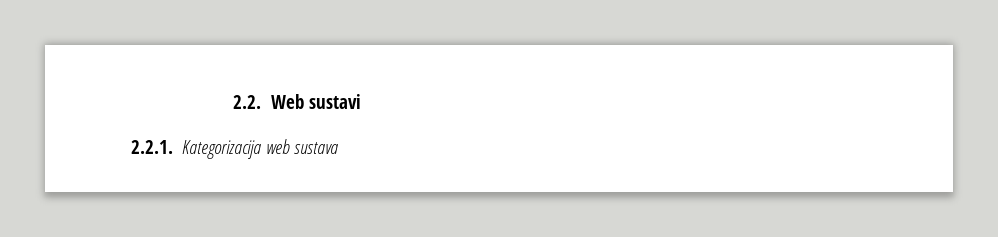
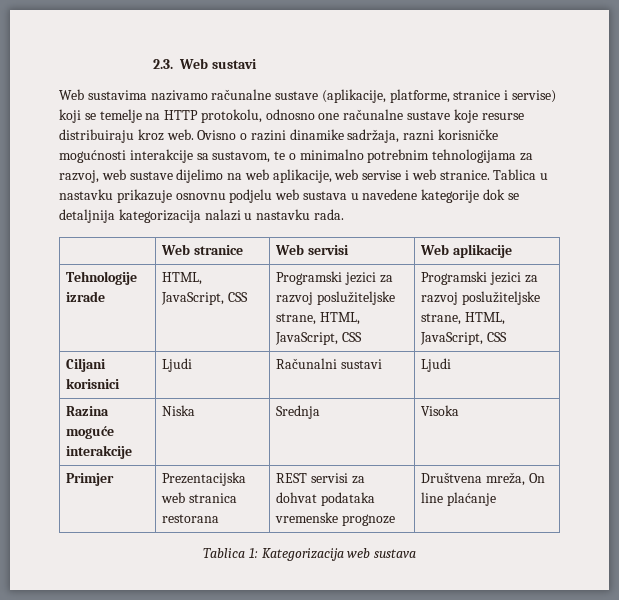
[233,95,262,109] 2.2. -> [153,59,174,69] 2.3.
[131,140,173,154] 2.2.1. -> [59,89,557,103] [59,109,524,123] [59,129,499,143] [59,149,534,163] [59,169,549,183] [59,189,519,203] [59,209,344,223] [161,244,244,255] [275,244,350,255] [420,244,513,258] [66,271,138,285] [66,291,106,302] [162,272,203,285] [161,292,249,305] [276,271,393,285] [276,291,396,305] [276,312,361,325] [275,332,363,345] [421,271,538,285] [421,291,541,305] [421,312,506,325] [420,332,508,345] [66,358,107,372] [66,378,121,389] [162,358,193,372] [276,358,383,369] [421,358,452,372] [66,406,110,416] [66,426,115,439] [66,445,133,459] [162,405,196,416] [276,405,321,419] [421,405,460,416] [66,473,115,486] [162,472,247,486] [161,492,238,503] [162,514,220,523] [276,473,365,484] [276,492,376,506] [275,512,396,526] [421,472,545,486] [421,492,497,506] [202,548,258,558] Web sustavima nazivamo računalne sustave (aplikacije, platforme, stranice i servise) koji se temelje na HTTP protokolu, odnosno one računalne sustave koje resurse distribuiraju kroz web. Ovisno o razini dinamike sadržaja, razni korisničke mogućnosti interakcije sa sustavom, te o minimalno potrebnim tehnologijama za razvoj, web sustave dijelimo na web aplikacije, web servise i web stranice. Tablica u nastavku prikazuje osnovnu podjelu web sustava u navedene kategorije dok se detaljnija kategorizacija nalazi u nastavku rada. // | Web stranice | Web servisi | Web aplikacije // Tehnologije izrade | HTML, JavaScript, CSS | Programski jezici za razvoj poslužiteljske strane, HTML, JavaScript, CSS | Programski jezici za razvoj poslužiteljske strane, HTML, JavaScript, CSS // Ciljani korisnici | Ljudi | Računalni sustavi | Ljudi // Razina moguće interakcije | Niska | Srednja | Visoka // Primjer | Prezentacijska web stranica restorana | REST servisi za dohvat podataka vremenske prognoze | Društvena mreža, On line plaćanje // Tablica 1:

